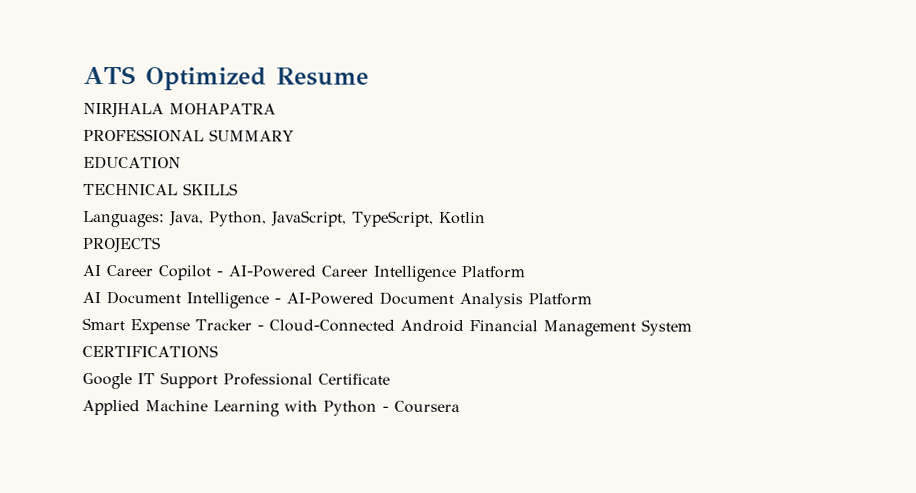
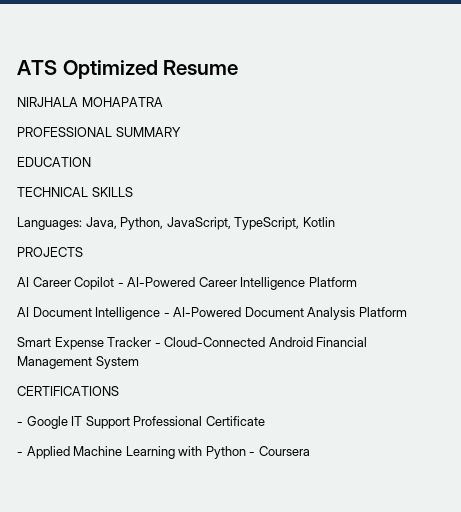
(218, 351) none -> [17,421,23,426] -
(390, 379) none -> [17,451,23,456] -

